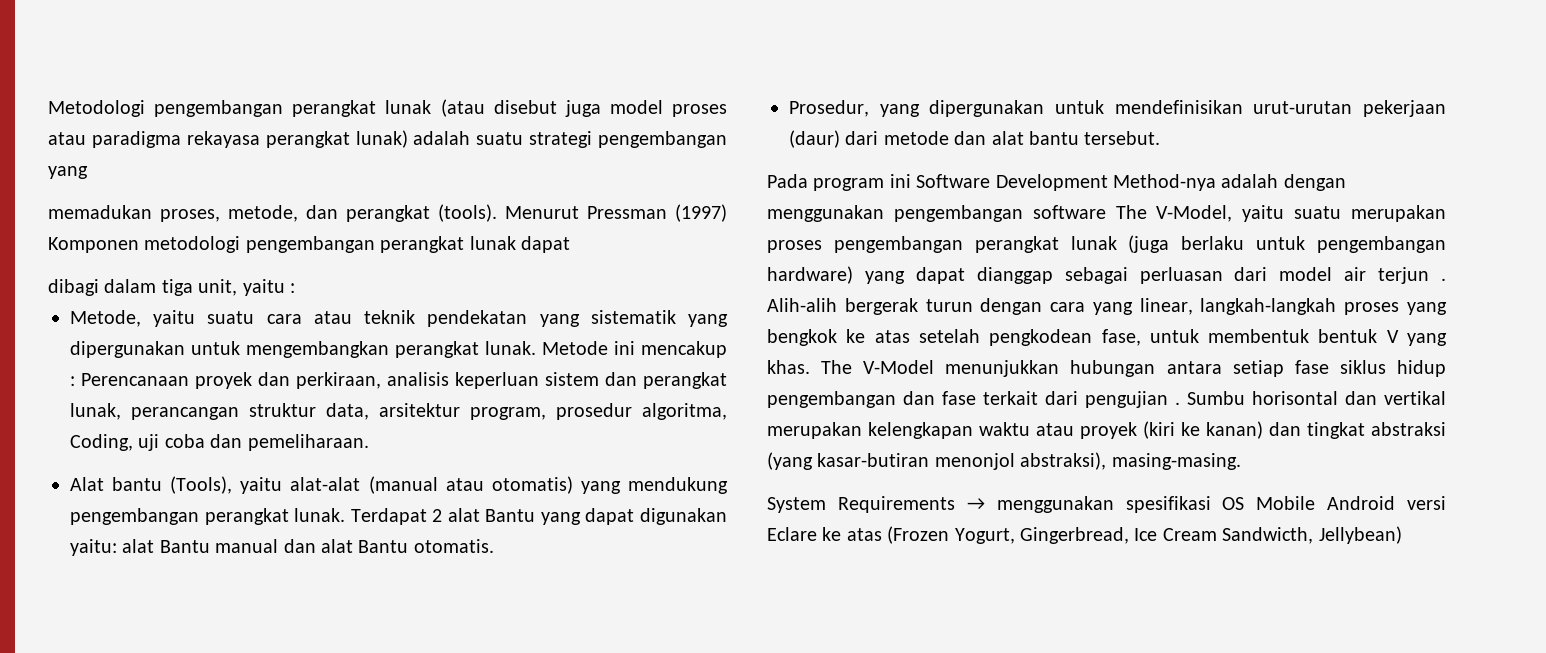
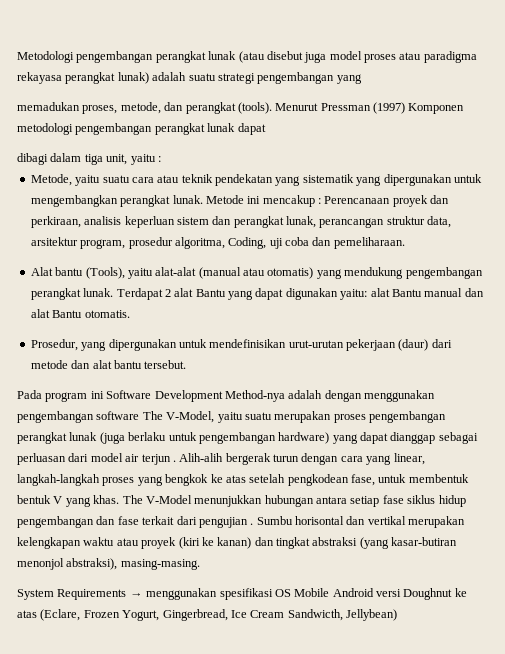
[767,526,950,544] Eclare ke atas (Frozen -> [403,588,467,600] [17,609,120,621] Doughnut ke atas (Eclare, Frozen

